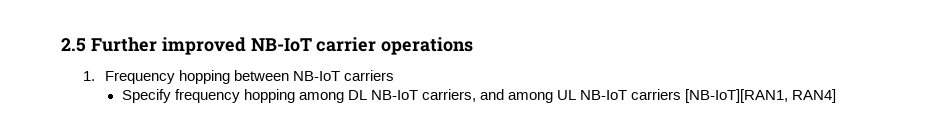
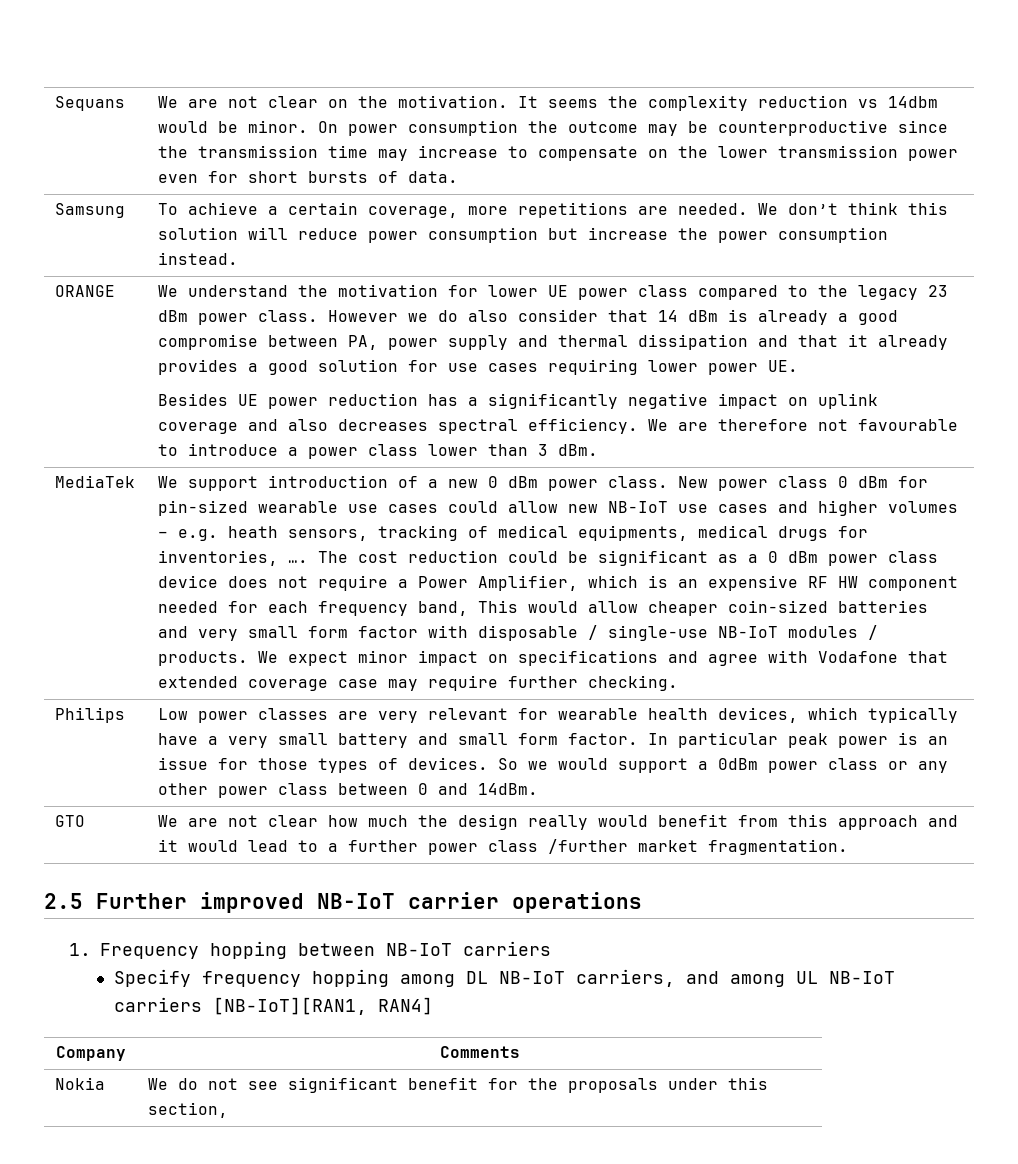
(61, 45) none -> [55,96,126,111] [158,95,939,111] [158,120,949,136] [158,145,959,161] [158,171,459,183] [55,203,126,218] [158,202,949,218] [158,227,889,243] [158,252,239,265] [55,285,116,297] [158,284,949,300] [158,309,899,325] [158,334,949,350] [158,359,799,375] [158,393,879,409] [158,418,959,434] [158,443,599,459] [55,475,136,488] [158,475,929,491] [158,500,959,516] [158,525,869,541] [158,550,939,566] [158,575,959,591] [158,600,929,616] [158,625,879,641] [158,650,949,666] [158,675,679,691] [55,707,126,723] [158,707,959,723] [158,732,949,748] [158,757,949,773] [158,783,539,798] [55,815,86,827] [158,814,959,830] [158,839,849,855] Sequans | We are not clear on the motivation. It seems the complexity reduction vs 14dbm would be minor. On power consumption the outcome may be counterproductive since the transmission time may increase to compensate on the lower transmission power even for short bursts of data. // Samsung | To achieve a certain coverage, more repetitions are needed. We don’t think this solution will reduce power consumption but increase the power consumption instead. // ORANGE | We understand the motivation for lower UE power class compared to the legacy 23 dBm power class. However we do also consider that 14 dBm is already a good compromise between PA, power supply and thermal dissipation and that it already provides a good solution for use cases requiring lower power UE. // Besides UE power reduction has a significantly negative impact on uplink coverage and also decreases spectral efficiency. We are therefore not favourable to introduce a power class lower than 3 dBm. // MediaTek | We support introduction of a new 0 dBm power class. New power class 0 dBm for pin-sized wearable use cases could allow new NB-IoT use cases and higher volumes – e.g. heath sensors, tracking of medical equipments, medical drugs for inventories, …. The cost reduction could be significant as a 0 dBm power class device does not require a Power Amplifier, which is an expensive RF HW component needed for each frequency band, This would allow cheaper coin-sized batteries and very small form factor with disposable / single-use NB-IoT modules / products. We expect minor impact on specifications and agree with Vodafone that extended coverage case may require further checking. // Philips | Low power classes are very relevant for wearable health devices, which typically have a very small battery and small form factor. In particular peak power is an issue for those types of devices. So we would support a 0dBm power class or any other power class between 0 and 14dBm. // GTO | We are not clear how much the design really would benefit from this approach and it would lead to a further power class /further market fragmentation. //
(837, 96) none -> [56,1046,126,1061] [439,1046,520,1058] [55,1077,106,1090] [148,1077,769,1093] [148,1102,229,1118] // Company | Comments // Nokia | We do not see significant benefit for the proposals under this section,

